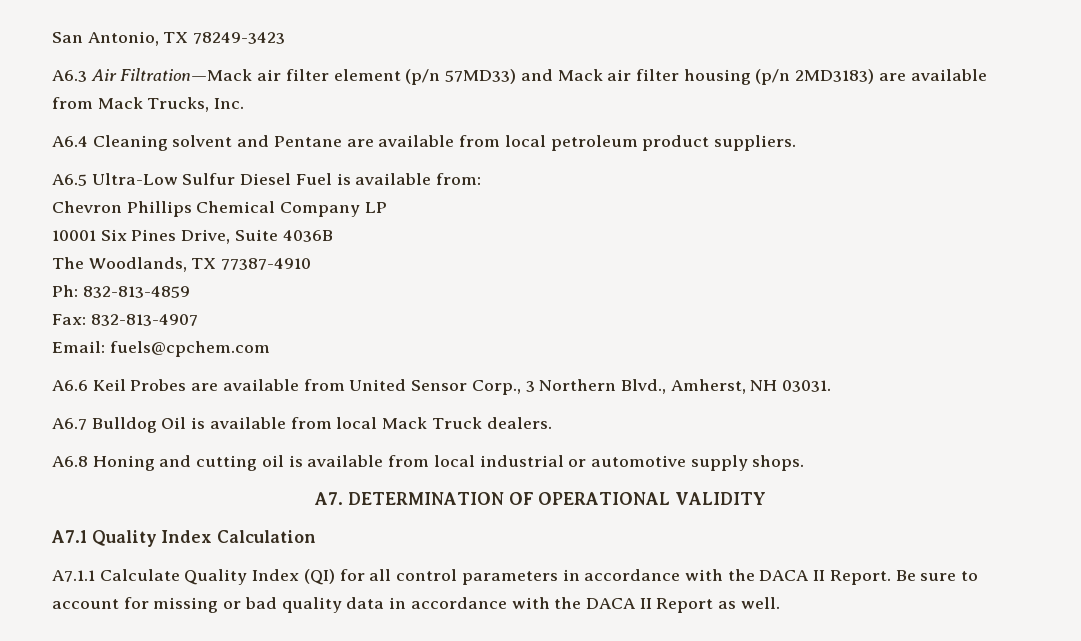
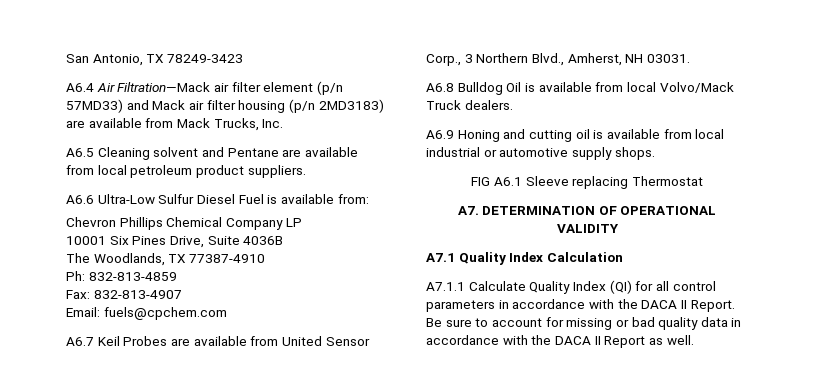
[52,70,87,82] A6.3 -> [66,83,94,92] A6.4
[52,136,88,147] A6.4 -> [66,148,94,157] A6.5
[52,174,87,186] A6.5 -> [66,195,94,204] A6.6
[52,380,88,391] A6.6 -> [66,337,94,346] A6.7
[52,418,87,430] A6.7 -> [426,83,454,92] A6.8
[382,417,428,429] Mack -> [659,82,734,93] Volvo/Mack
[52,456,88,467] A6.8 -> [426,130,454,139] A6.9
(805, 463) none -> [471,176,703,189] // FIG A6.1 Sleeve replacing Thermostat

